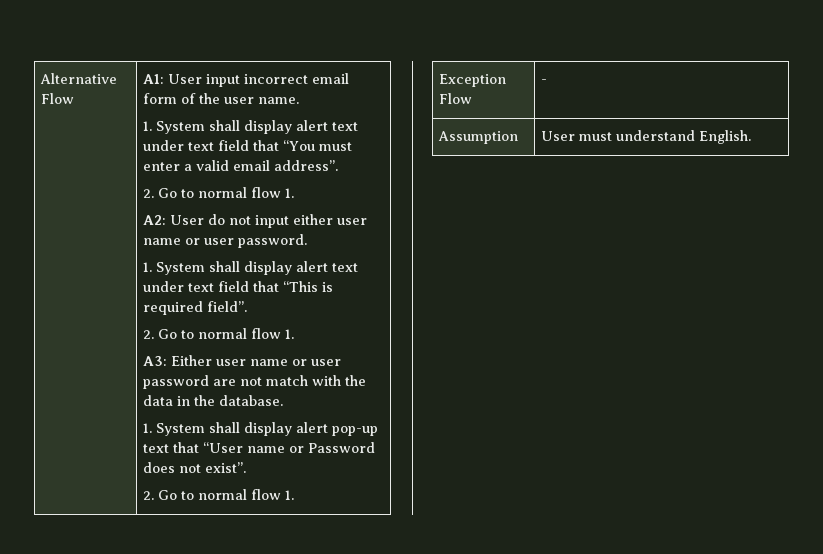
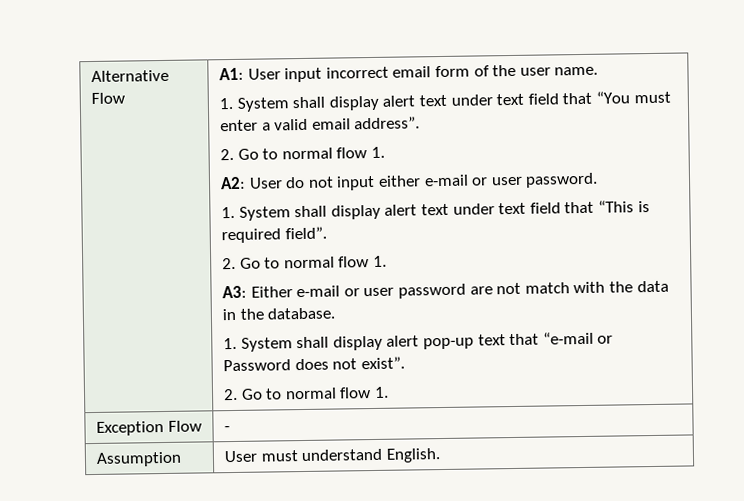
[337,218,368,225] [143,238,182,245] user name -> [423,174,469,187] e-mail
[216,359,289,366] user name -> [296,285,341,298] e-mail
[203,442,286,453] “User name -> [542,331,594,345] “e-mail

